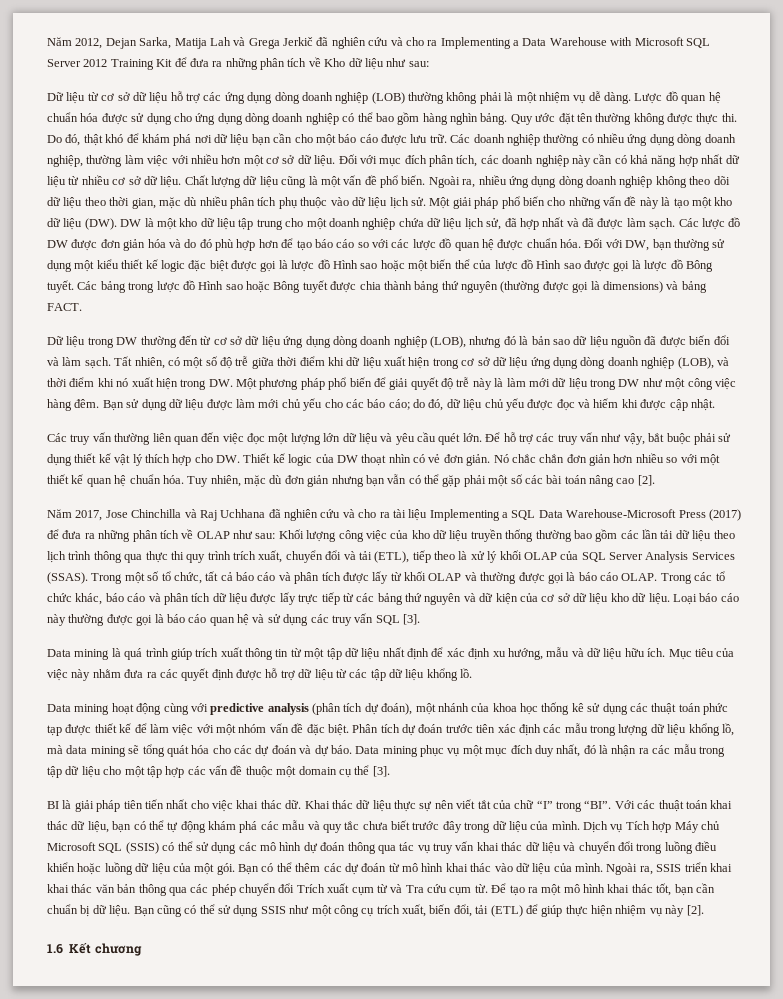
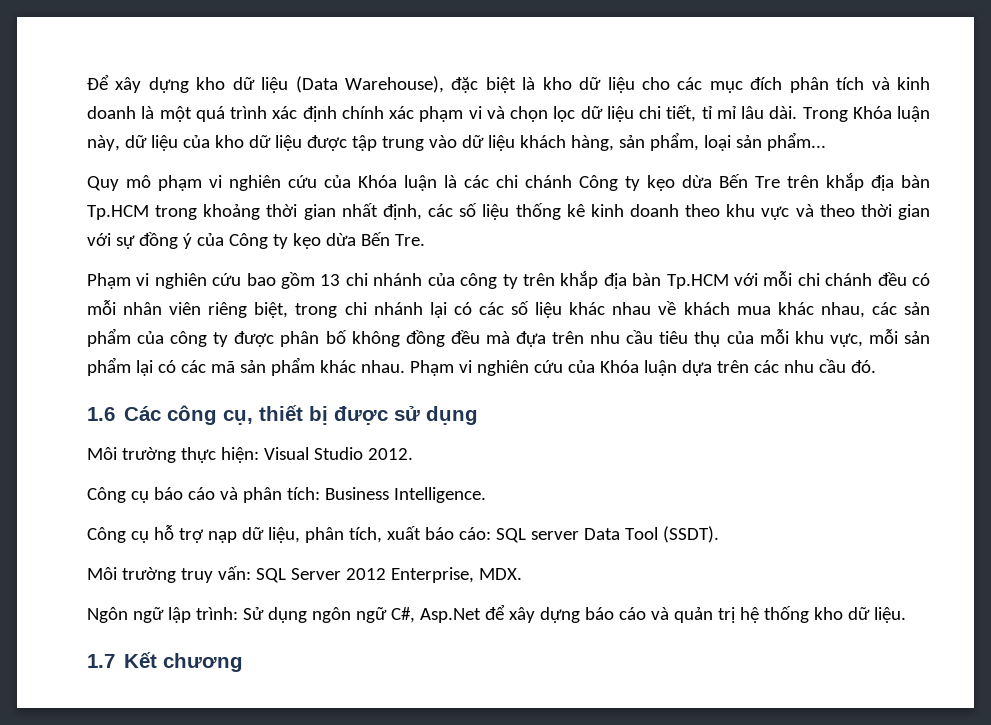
[47,37,710,49] [47,57,429,70] [47,91,721,104] [47,112,737,125] [47,133,736,146] [47,154,740,167] [47,175,730,188] [47,196,733,209] [47,217,741,230] [47,238,726,251] [47,259,713,272] [47,280,707,293] [47,303,82,311] [47,335,730,348] [47,356,729,369] [47,377,736,390] [47,398,715,411] [47,432,732,445] [47,453,720,466] [47,474,655,487] [47,509,741,521] [47,529,735,542] [47,550,735,563] [47,571,725,584] [47,592,739,605] [47,613,420,626] [47,647,735,660] [47,668,473,681] [47,702,728,715] [47,723,734,736] [47,744,725,757] [47,765,390,778] [47,799,733,812] [47,820,720,833] [47,841,718,854] [47,862,732,875] [47,883,715,896] [47,904,704,917] [47,944,63,954] Năm 2012, Dejan Sarka, Matija Lah và Grega Jerkič đã nghiên cứu và cho ra Implementing a Data Warehouse with Microsoft SQL Server 2012 Training Kit để đưa ra những phân tích về Kho dữ liệu như sau: // Dữ liệu từ cơ sở dữ liệu hỗ trợ các ứng dụng dòng doanh nghiệp (LOB) thường không phải là một nhiệm vụ dễ dàng. Lược đồ quan hệ chuẩn hóa được sử dụng cho ứng dụng dòng doanh nghiệp có thể bao gồm hàng nghìn bảng. Quy ước đặt tên thường không được thực thi. Do đó, thật khó để khám phá nơi dữ liệu bạn cần cho một báo cáo được lưu trữ. Các doanh nghiệp thường có nhiều ứng dụng dòng doanh nghiệp, thường làm việc với nhiều hơn một cơ sở dữ liệu. Đối với mục đích phân tích, các doanh nghiệp này cần có khả năng hợp nhất dữ liệu từ nhiều cơ sở dữ liệu. Chất lượng dữ liệu cũng là một vấn đề phổ biến. Ngoài ra, nhiều ứng dụng dòng doanh nghiệp không theo dõi dữ liệu theo thời gian, mặc dù nhiều phân tích phụ thuộc vào dữ liệu lịch sử. Một giải pháp phổ biến cho những vấn đề này là tạo một kho dữ liệu (DW). DW là một kho dữ liệu tập trung cho một doanh nghiệp chứa dữ liệu lịch sử, đã hợp nhất và đã được làm sạch. Các lược đồ DW được đơn giản hóa và do đó phù hợp hơn để tạo báo cáo so với các lược đồ quan hệ được chuẩn hóa. Đối với DW, bạn thường sử dụng một kiểu thiết kế logic đặc biệt được gọi là lược đồ Hình sao hoặc một biến thể của lược đồ Hình sao được gọi là lược đồ Bông tuyết. Các bảng trong lược đồ Hình sao hoặc Bông tuyết được chia thành bảng thứ nguyên (thường được gọi là dimensions) và bảng FACT. // Dữ liệu trong DW thường đến từ cơ sở dữ liệu ứng dụng dòng doanh nghiệp (LOB), nhưng đó là bản sao dữ liệu nguồn đã được biến đổi và làm sạch. Tất nhiên, có một số độ trễ giữa thời điểm khi dữ liệu xuất hiện trong cơ sở dữ liệu ứng dụng dòng doanh nghiệp (LOB), và thời điểm khi nó xuất hiện trong DW. Một phương pháp phổ biến để giải quyết độ trễ này là làm mới dữ liệu trong DW như một công việc hàng đêm. Bạn sử dụng dữ liệu được làm mới chủ yếu cho các báo cáo; do đó, dữ liệu chủ yếu được đọc và hiếm khi được cập nhật. // Các truy vấn thường liên quan đến việc đọc một lượng lớn dữ liệu và yêu cầu quét lớn. Để hỗ trợ các truy vấn như vậy, bắt buộc phải sử dụng thiết kế vật lý thích hợp cho DW. Thiết kế logic của DW thoạt nhìn có vẻ đơn giản. Nó chắc chắn đơn giản hơn nhiều so với một thiết kế quan hệ chuẩn hóa. Tuy nhiên, mặc dù đơn giản nhưng bạn vẫn có thể gặp phải một số các bài toán nâng cao [2]. // Năm 2017, Jose Chinchilla và Raj Uchhana đã nghiên cứu và cho ra tài liệu Implementing a SQL Data Warehouse-Microsoft Press (2017) để đưa ra những phân tích về OLAP như sau: Khối lượng công việc của kho dữ liệu truyền thống thường bao gồm các lần tải dữ liệu theo lịch trình thông qua thực thi quy trình trích xuất, chuyển đổi và tải (ETL), tiếp theo là xử lý khối OLAP của SQL Server Analysis Services (SSAS). Trong một số tổ chức, tất cả báo cáo và phân tích được lấy từ khối OLAP và thường được gọi là báo cáo OLAP. Trong các tổ chức khác, báo cáo và phân tích dữ liệu được lấy trực tiếp từ các bảng thứ nguyên và dữ kiện của cơ sở dữ liệu kho dữ liệu. Loại báo cáo này thường được gọi là báo cáo quan hệ và sử dụng các truy vấn SQL [3]. // Data mining là quá trình giúp trích xuất thông tin từ một tập dữ liệu nhất định để xác định xu hướng, mẫu và dữ liệu hữu ích. Mục tiêu của việc này nhằm đưa ra các quyết định được hỗ trợ dữ liệu từ các tập dữ liệu khổng lồ. // Data mining hoạt động cùng với predictive analysis (phân tích dự đoán), một nhánh của khoa học thống kê sử dụng các thuật toán phức tạp được thiết kế để làm việc với một nhóm vấn đề đặc biệt. Phân tích dự đoán trước tiên xác định các mẫu trong lượng dữ liệu khổng lồ, mà data mining sẽ tổng quát hóa cho các dự đoán và dự báo. Data mining phục vụ một mục đích duy nhất, đó là nhận ra các mẫu trong tập dữ liệu cho một tập hợp các vấn đề thuộc một domain cụ thể [3]. // BI là giải pháp tiên tiến nhất cho việc khai thác dữ. Khai thác dữ liệu thực sự nên viết tắt của chữ “I” trong “BI”. Với các thuật toán khai thác dữ liệu, bạn có thể tự động khám phá các mẫu và quy tắc chưa biết trước đây trong dữ liệu của mình. Dịch vụ Tích hợp Máy chủ Microsoft SQL (SSIS) có thể sử dụng các mô hình dự đoán thông qua tác vụ truy vấn khai thác dữ liệu và chuyển đổi trong luồng điều khiển hoặc luồng dữ liệu của một gói. Bạn có thể thêm các dự đoán từ mô hình khai thác vào dữ liệu của mình. Ngoài ra, SSIS triển khai khai thác văn bản thông qua các phép chuyển đổi Trích xuất cụm từ và Tra cứu cụm từ. Để tạo ra một mô hình khai thác tốt, bạn cần chuẩn bị dữ liệu. Bạn cũng có thể sử dụng SSIS như một công cụ trích xuất, biến đổi, tải (ETL) để giúp thực hiện nhiệm vụ này [2]. // 1.6 -> [87,74,931,93] [87,105,930,122] [87,132,826,151] [87,173,930,191] [87,203,930,220] [87,232,425,249] [87,271,930,289] [87,300,930,318] [87,328,931,347] [87,357,876,376] [87,405,479,425] [87,447,413,463] [87,487,486,503] [87,525,719,543] [87,566,522,583] [87,604,906,623] [87,654,115,668] Để xây dựng kho dữ liệu (Data Warehouse), đặc biệt là kho dữ liệu cho các mục đích phân tích và kinh doanh là một quá trình xác định chính xác phạm vi và chọn lọc dữ liệu chi tiết, tỉ mỉ lâu dài. Trong Khóa luận này, dữ liệu của kho dữ liệu được tập trung vào dữ liệu khách hàng, sản phẩm, loại sản phẩm... // Quy mô phạm vi nghiên cứu của Khóa luận là các chi chánh Công ty kẹo dừa Bến Tre trên khắp địa bàn Tp.HCM trong khoảng thời gian nhất định, các số liệu thống kê kinh doanh theo khu vực và theo thời gian với sự đồng ý của Công ty kẹo dừa Bến Tre. // Phạm vi nghiên cứu bao gồm 13 chi nhánh của công ty trên khắp địa bàn Tp.HCM với mỗi chi chánh đều có mỗi nhân viên riêng biệt, trong chi nhánh lại có các số liệu khác nhau về khách mua khác nhau, các sản phẩm của công ty được phân bố không đồng đều mà đựa trên nhu cầu tiêu thụ của mỗi khu vực, mỗi sản phẩm lại có các mã sản phẩm khác nhau. Phạm vi nghiên cứu của Khóa luận dựa trên các nhu cầu đó. // 1.6 Các công cụ, thiết bị được sử dụng // Môi trường thực hiện: Visual Studio 2012. // Công cụ báo cáo và phân tích: Business Intelligence. // Công cụ hỗ trợ nạp dữ liệu, phân tích, xuất báo cáo: SQL server Data Tool (SSDT). // Môi trường truy vấn: SQL Server 2012 Enterprise, MDX. // Ngôn ngữ lập trình: Sử dụng ngôn ngữ C#, Asp.Net để xây dựng báo cáo và quản trị hệ thống kho dữ liệu. // 1.7

